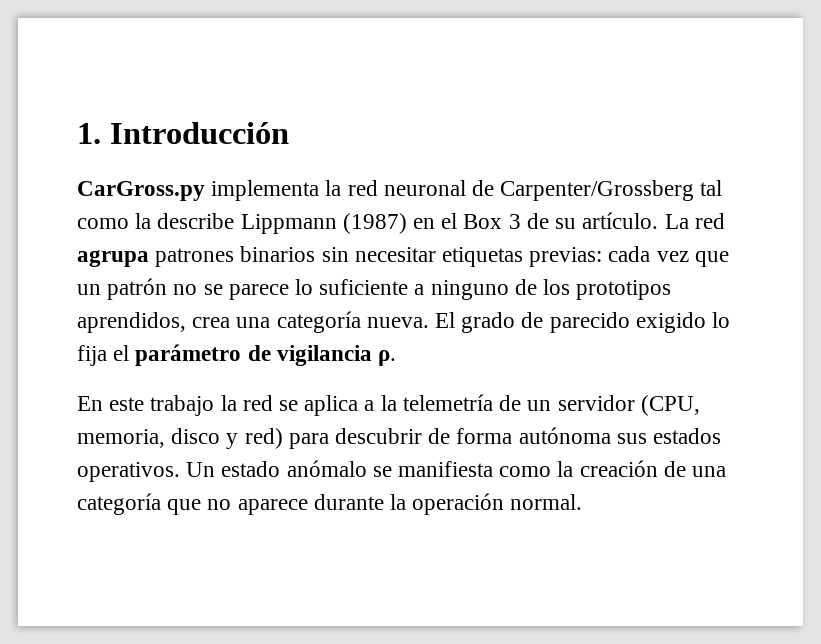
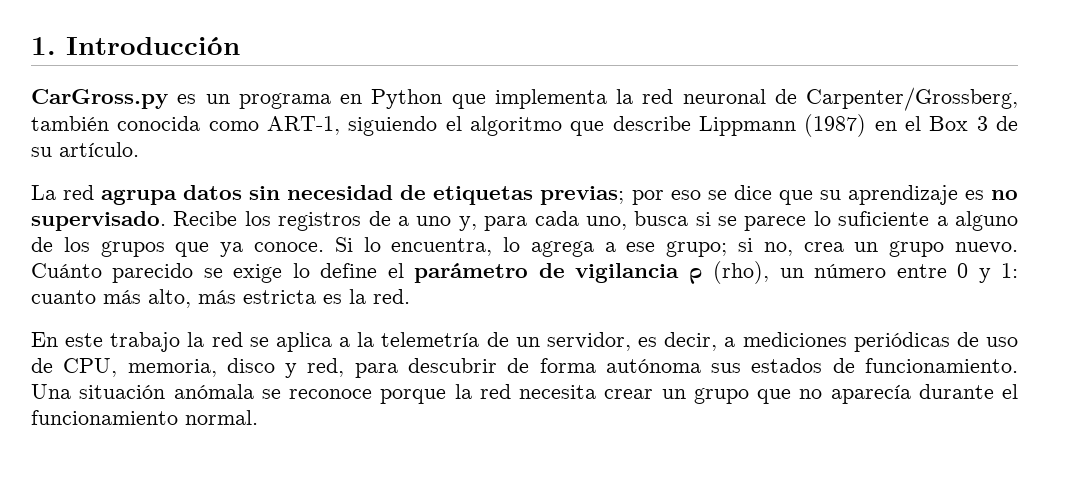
(205, 191) none -> [177,89,486,109] es un programa en Python que
[500,180,723,201] [77,213,152,229] Carpenter/Grossberg tal como la -> [806,87,1018,111] [31,116,605,136] Carpenter/Grossberg, también conocida como ART-1, siguiendo el algoritmo que
(659, 220) none -> (139, 149) //
[155,246,729,267] [77,278,198,300] patrones binarios sin necesitar etiquetas previas: cada vez que un patrón no -> [183,185,1018,205] [31,211,711,231] datos sin necesidad de etiquetas previas; por eso se dice que su aprendizaje es no supervisado. Recibe los registros de a uno y, para cada uno, busca si
[430,280,509,300] ninguno -> [955,211,1019,231] alguno
[576,280,672,300] [77,311,731,333] [77,344,397,366] prototipos aprendidos, crea una categoría nueva. El grado de parecido exigido lo fija el parámetro de vigilancia ρ. -> [100,237,1018,257] [31,261,1019,284] [31,289,410,308] grupos que ya conoce. Si lo encuentra, lo agrega a ese grupo; si no, crea un grupo nuevo. Cuánto parecido se exige lo define el parámetro de vigilancia ρ (rho), un número entre 0 y 1: cuanto más alto, más estricta es la red.
[557,395,700,416] servidor (CPU, -> [546,332,1018,352] [31,358,118,377] servidor, es decir, a mediciones periódicas de uso de CPU,
[244,428,283,449] red) -> [307,358,345,377] red,
[77,460,727,482] [77,493,505,515] operativos. Un estado anómalo se manifiesta como la creación de una categoría que no aparece durante la operación -> [832,358,1019,373] [31,384,1018,404] [31,410,178,425] de funcionamiento. Una situación anómala se reconoce porque la red necesita crear un grupo que no aparecía durante el funcionamiento

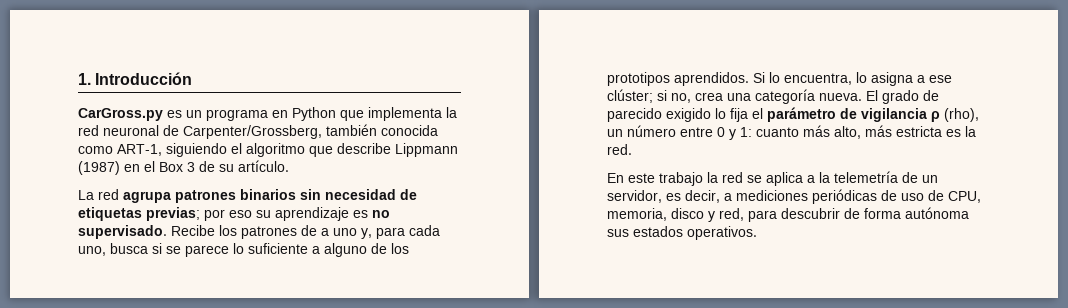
[183,185,243,200] datos -> [175,189,296,203] patrones binarios
[707,185,813,205] se dice que -> (252, 214) none
[278,212,362,231] registros -> [241,226,297,239] patrones
[100,241,324,257] grupos que ya conoce. -> [607,72,749,86] prototipos aprendidos.
[530,241,594,257] agrega -> [871,72,913,86] asigna
[666,241,728,257] grupo; -> [607,89,653,103] clúster;
[854,241,1018,257] [31,263,378,283] un grupo nuevo. Cuánto parecido se exige lo define -> [727,89,939,104] [607,108,748,122] una categoría nueva. El grado de parecido exigido lo fija
[832,358,1019,373] [31,384,1018,404] [31,410,258,425] de funcionamiento. Una situación anómala se reconoce porque la red necesita crear un grupo que no aparecía durante el funcionamiento normal. -> [687,226,757,240] operativos.

